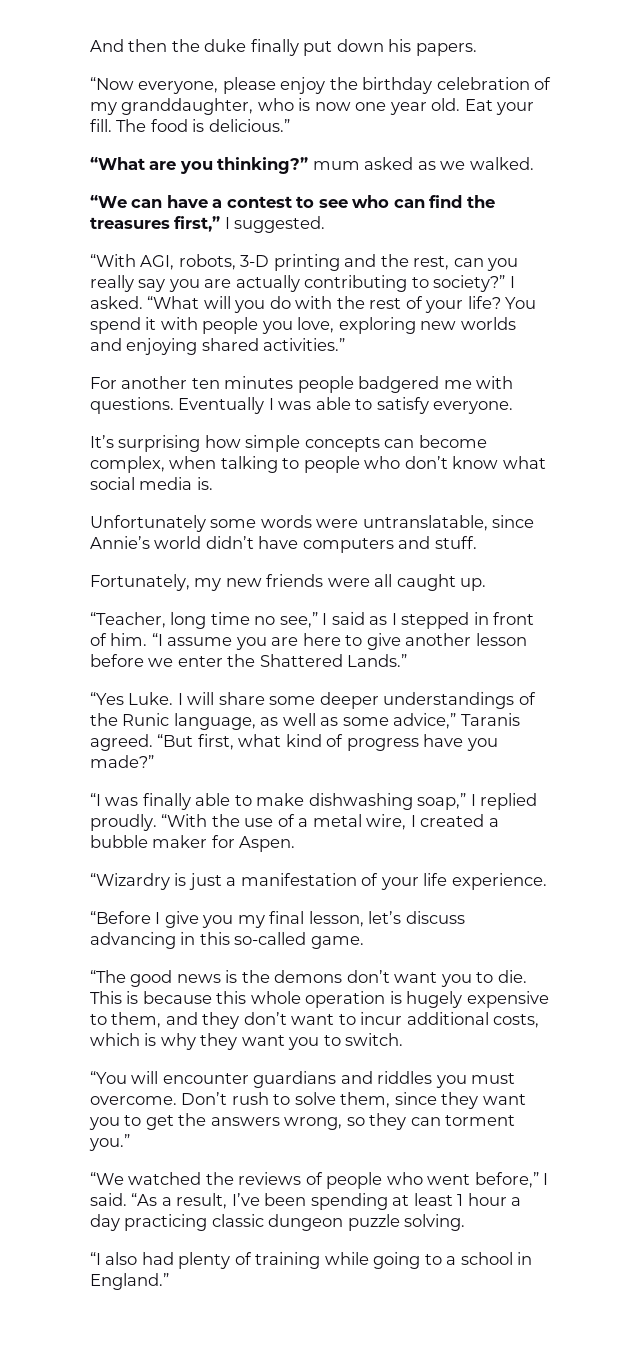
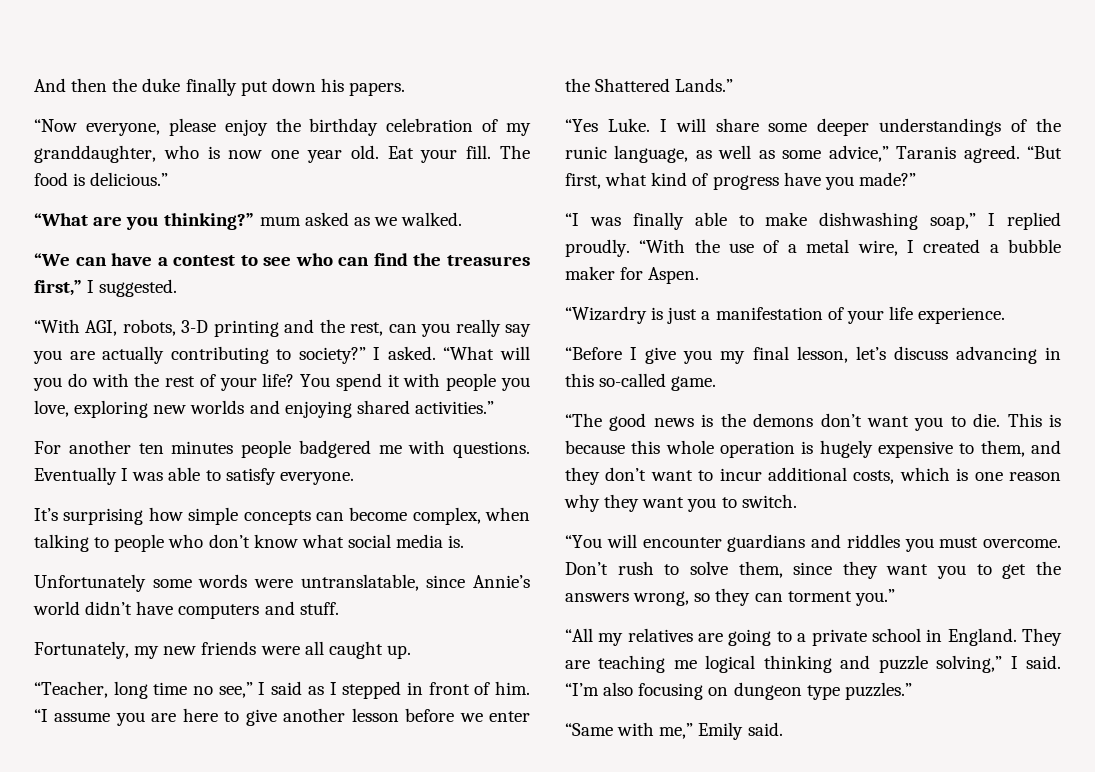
[122,713,170,726] Runic -> [565,146,607,159] runic
(157, 1039) none -> [974,472,1061,481] one reason
[90,1172,549,1189] [90,1193,522,1210] [90,1214,466,1231] [90,1252,369,1269] “We watched the reviews of people who went before,” I said. “As a result, I’ve been spending at least 1 hour a day practicing classic dungeon puzzle solving. // “I also had plenty of training while -> [565,628,724,646] “All my relatives are
(457, 1260) none -> [811,629,867,646] private
[90,1273,169,1290] England.” -> [947,628,1062,646] [565,655,1061,673] [565,682,912,700] [565,722,783,740] England. They are teaching me logical thinking and puzzle solving,” I said. “I’m also focusing on dungeon type puzzles.” // “Same with me,” Emily said.

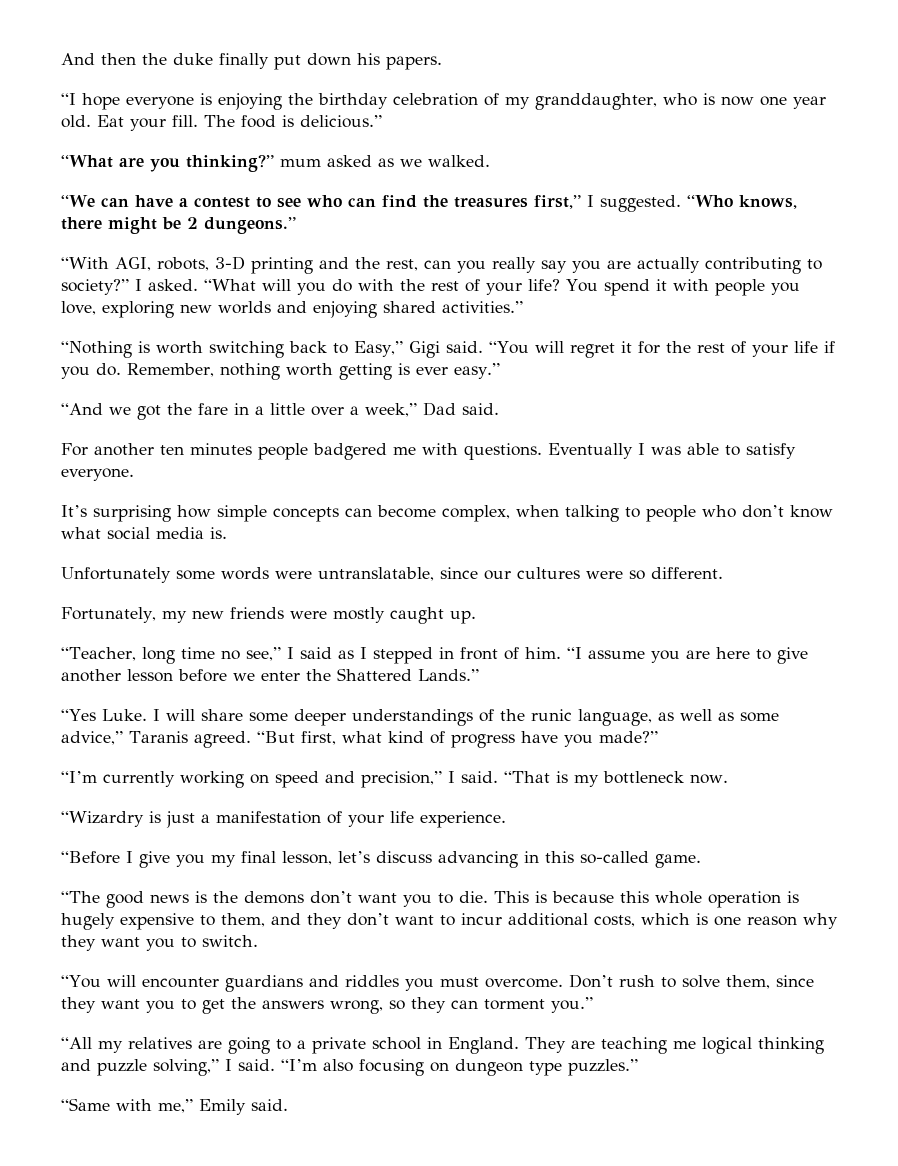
[34,118,268,136] “Now everyone, please enjoy -> [61,93,282,110] “I hope everyone is enjoying
(178, 288) none -> [686,195,797,209] [61,217,296,234] “Who knows, there might be 2 dungeons.”
(494, 407) none -> [61,341,835,358] [61,363,500,380] [61,402,499,420] // “Nothing is worth switching back to Easy,” Gigi said. “You will regret it for the rest of your life if you do. Remember, nothing worth getting is ever easy.” // “And we got the fare in a little over a week,” Dad said.
[473,575,530,588] [33,601,339,619] Annie’s world didn’t have computers and stuff. -> [484,567,723,580] our cultures were so different.
[304,641,324,655] all -> [332,607,385,623] mostly
[565,212,1061,230] [565,239,1061,257] [565,266,700,284] “I was finally able to make dishwashing soap,” I replied proudly. “With the use of a metal wire, I created a bubble maker for Aspen. -> [61,771,728,788] “I’m currently working on speed and precision,” I said. “That is my bottleneck now.

